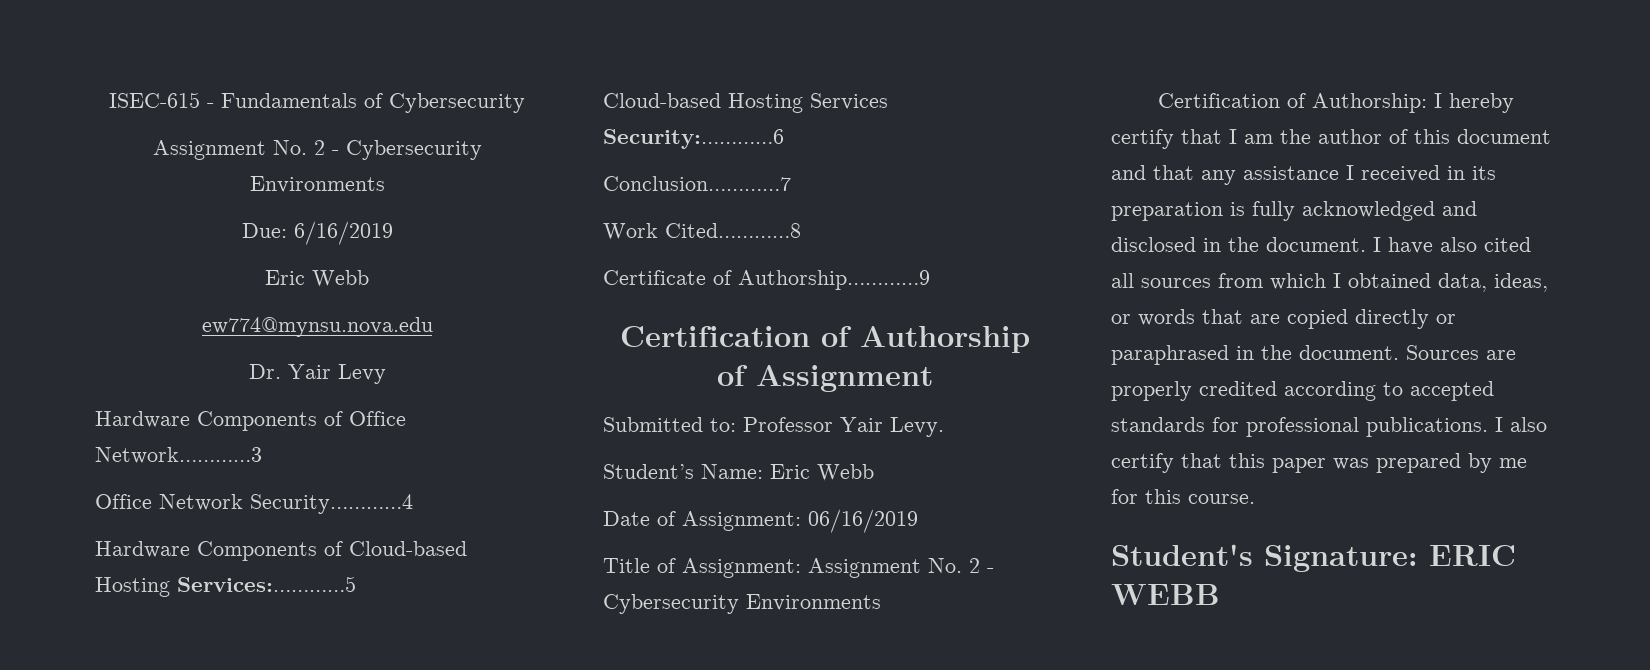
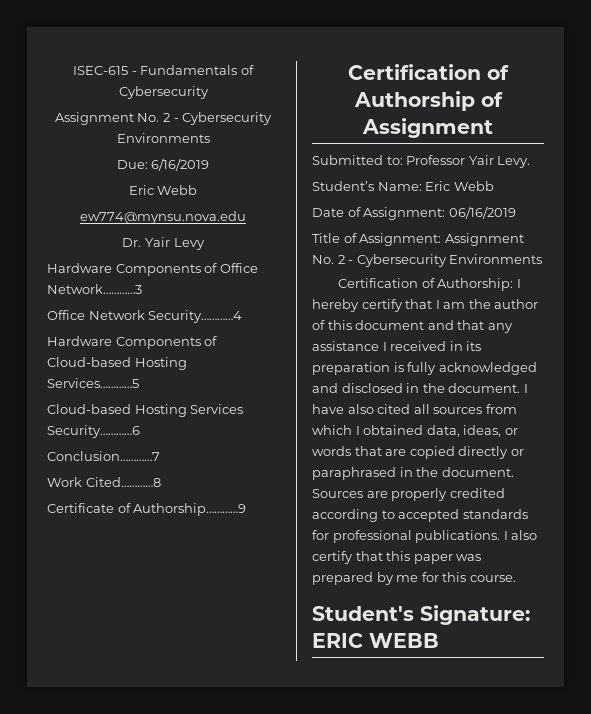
[177,576,356,592] Services:…………5 -> [47,378,139,388] Services…………5
[603,129,784,149] Security:…………6 -> [47,425,140,438] Security…………6

